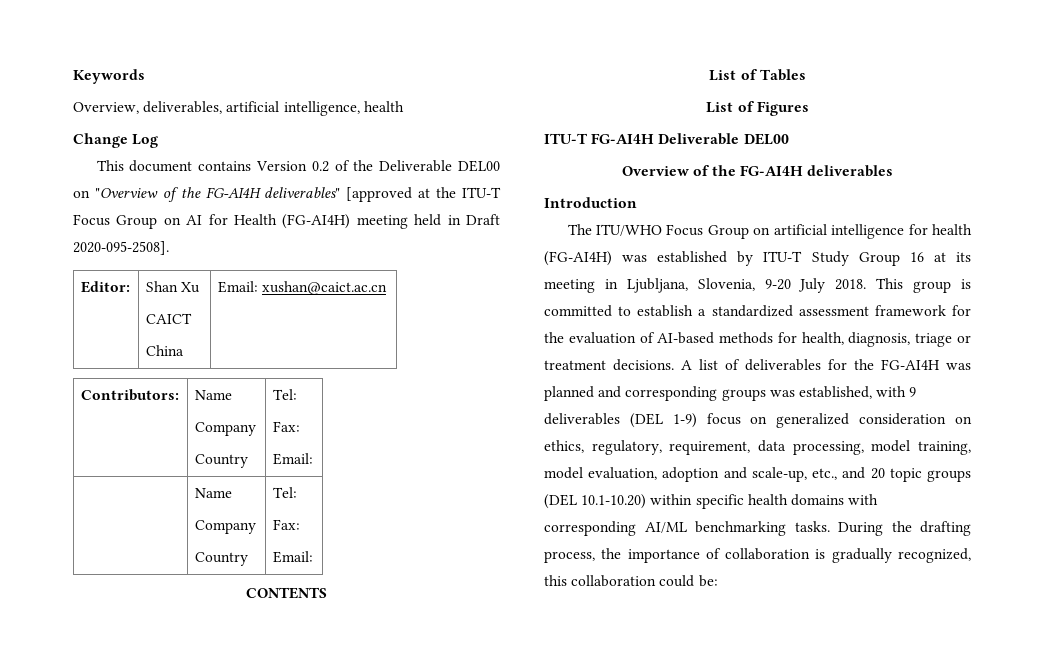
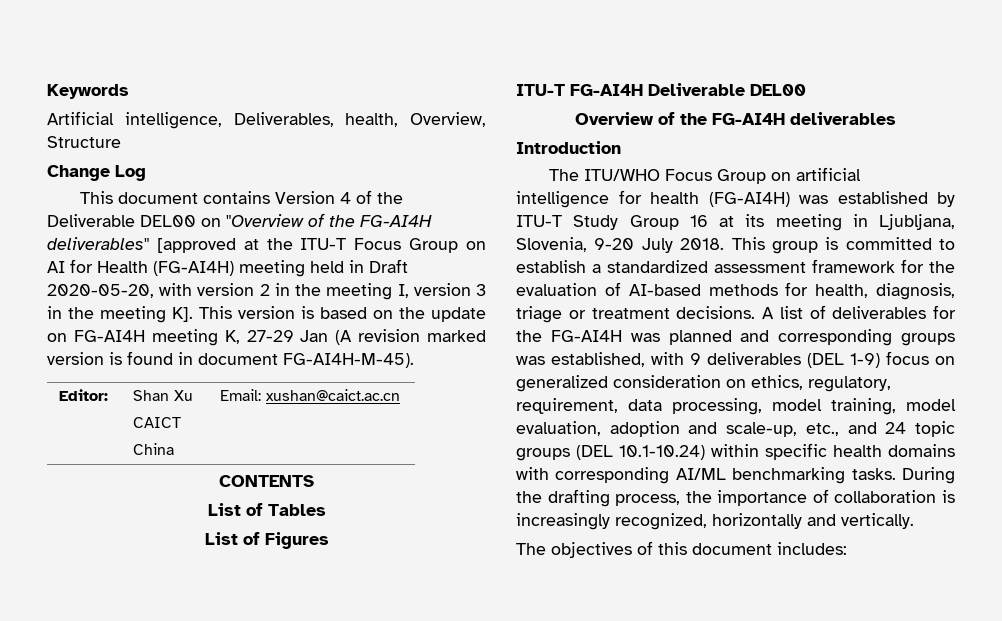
[73,101,404,116] Overview, deliverables, artificial intelligence, health -> [47,111,486,129] [47,136,121,148] Artificial intelligence, Deliverables, health, Overview, Structure
[311,161,329,172] 0.2 -> [339,192,351,204] 4
[73,241,169,255] 2020-095-2508]. -> [47,283,487,300] [47,306,486,323] [47,329,486,346] [47,351,414,368] 2020-05-20, with version 2 in the meeting I, version 3 in the meeting K]. This version is based on the update on FG-AI4H meeting K, 27-29 Jan (A revision marked version is found in document FG-AI4H-M-45).
[80,389,179,401] [194,390,232,400] [194,422,256,436] [194,454,248,468] [272,389,297,400] [272,421,300,432] [272,453,313,465] [194,488,232,498] [194,520,256,534] [194,552,248,566] [272,487,297,498] [272,519,300,530] [272,551,313,563] // Contributors: | Name // Company // Country | Tel: // Fax: // Email: // | Name // Company // Country | Tel: // Fax: // Email: -> (400, 395) none
[870,468,885,479] 20 -> [885,422,907,434] 24
[581,494,647,509] 10.1-10.20) -> [619,445,705,460] 10.1-10.24)
[831,548,971,563] [544,575,718,587] gradually recognized, this collaboration could be: -> [516,513,914,530] [516,541,847,558] increasingly recognized, horizontally and vertically. // The objectives of this document includes:

